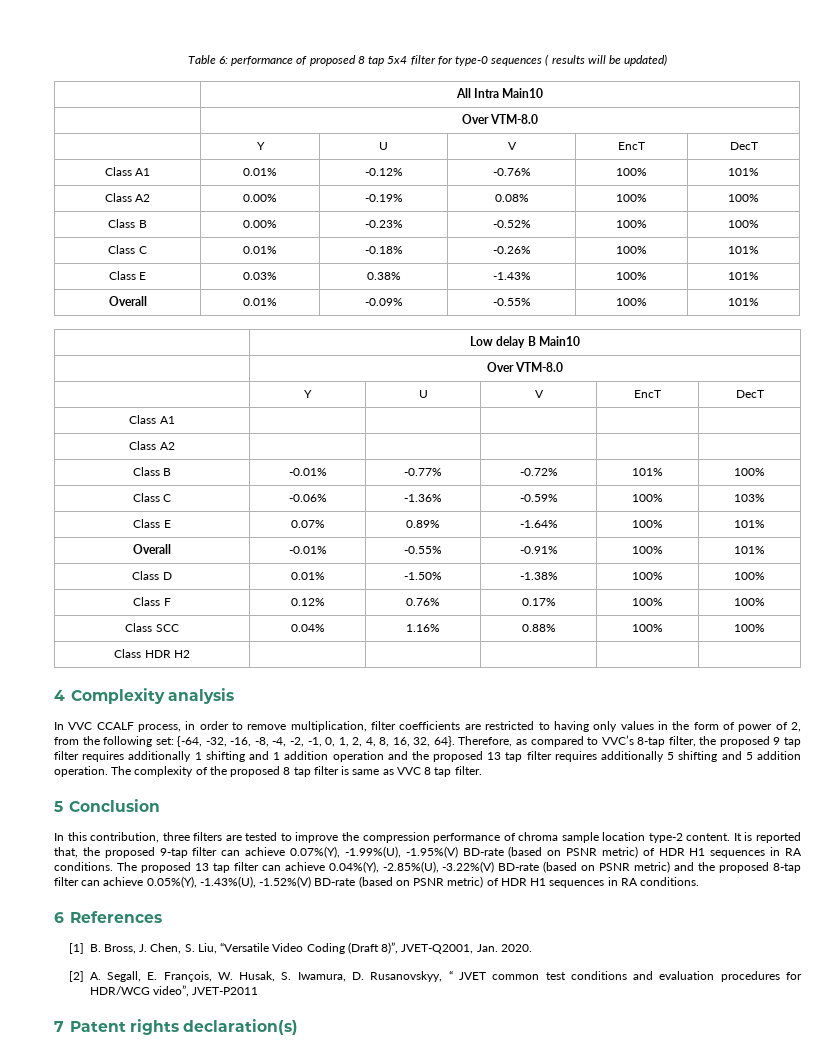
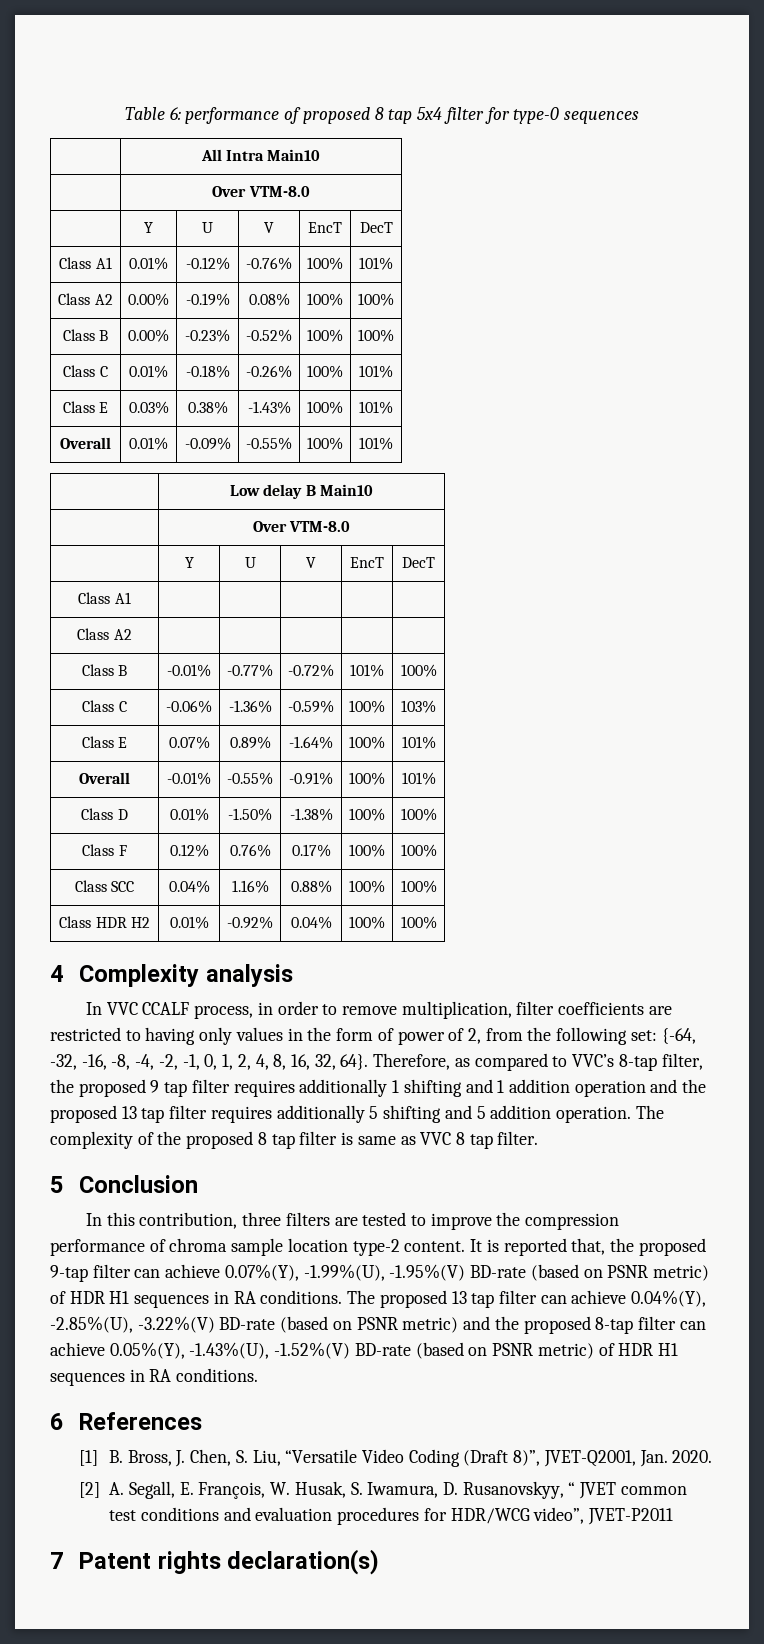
[545,54,668,66] ( results will be updated) -> (639, 117) none
(190, 654) | | | | -> [169,916,209,929] [227,916,273,929] [290,916,332,929] [349,916,385,929] [400,916,437,929] 0.01% | -0.92% | 0.04% | 100% | 100%

